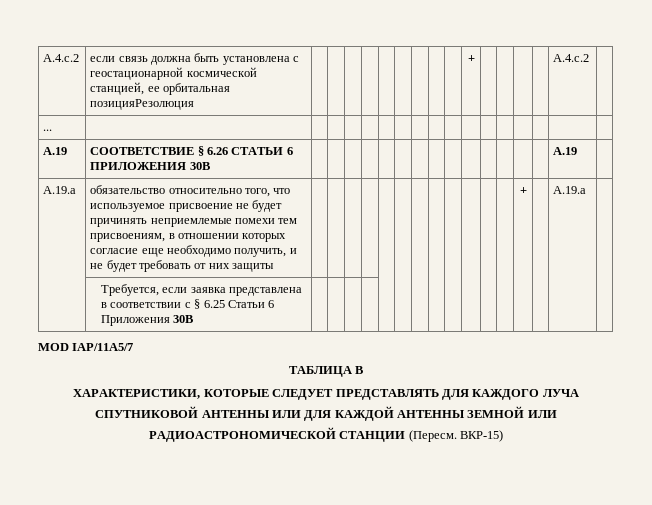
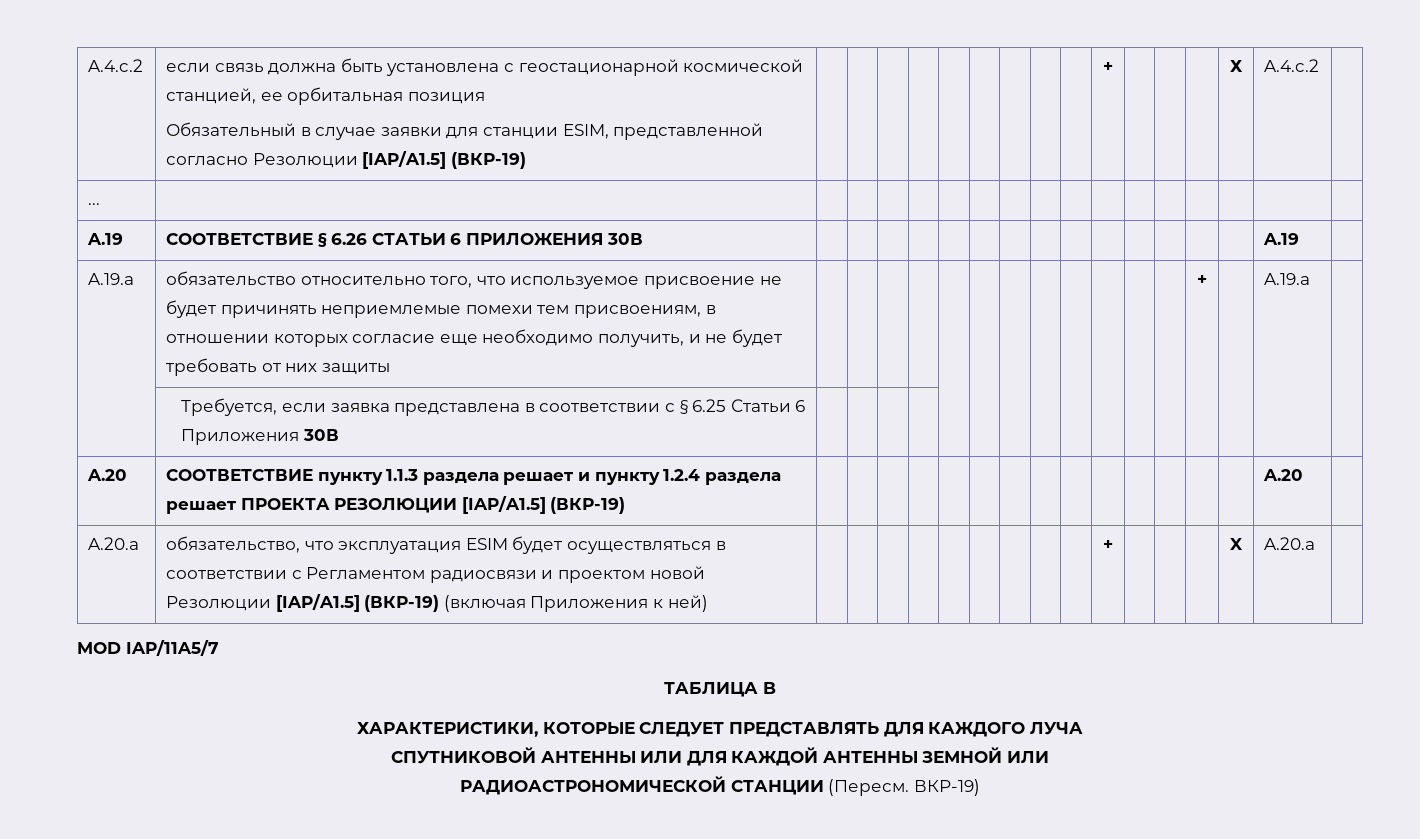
[90,99,195,110] [467,55,475,62] позицияРезолюция | | | | | | | | | | + | | | | -> [407,92,485,104] [166,122,764,140] [166,151,526,169] [1103,62,1113,72] [1230,60,1243,72] позиция // Обязательный в случае заявки для станции ESIM, представленной согласно Резолюции [IAP/A1.5] (ВКР-19) | | | | | | | | | | + | | | | Х
(194, 319) none -> [87,469,128,481] [166,469,781,485] [166,496,626,514] [1263,469,1304,481] [88,537,140,550] [166,536,726,554] [166,566,705,583] [166,594,708,612] [1103,540,1113,550] [1230,538,1243,550] [1264,537,1316,550] // A.20 | СООТВЕТСТВИЕ пункту 1.1.3 раздела решает и пункту 1.2.4 раздела решает ПРОЕКТА РЕЗОЛЮЦИИ [IAP/A1.5] (ВКР-19) | | | | | | | | | | | | | | | A.20 | // A.20.a | обязательство, что эксплуатация ESIM будет осуществляться в соответствии с Регламентом радиосвязи и проектом новой Резолюции [IAP/A1.5] (ВКР-19) (включая Приложения к ней) | | | | | | | | | | + | | | | X | A.20.a |
[460,430,504,442] ВКР-15) -> [913,779,980,796] ВКР-19)

